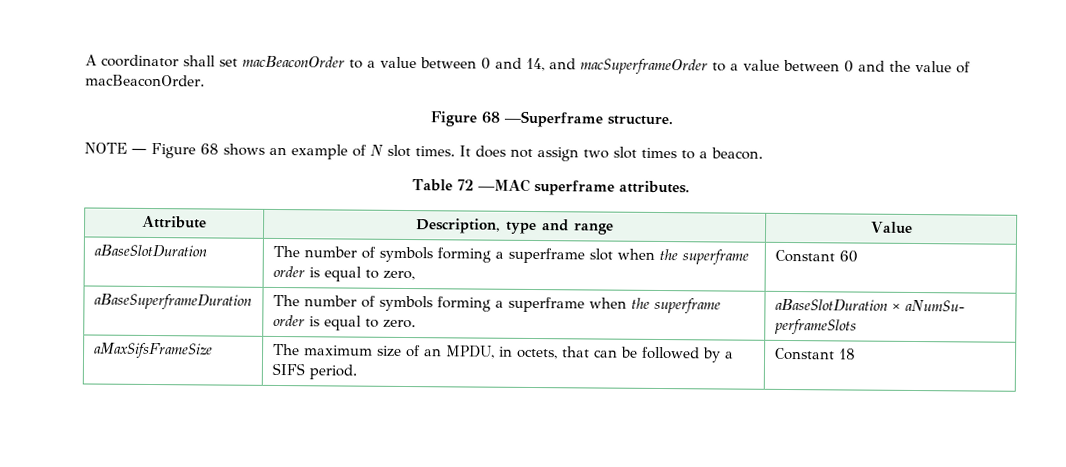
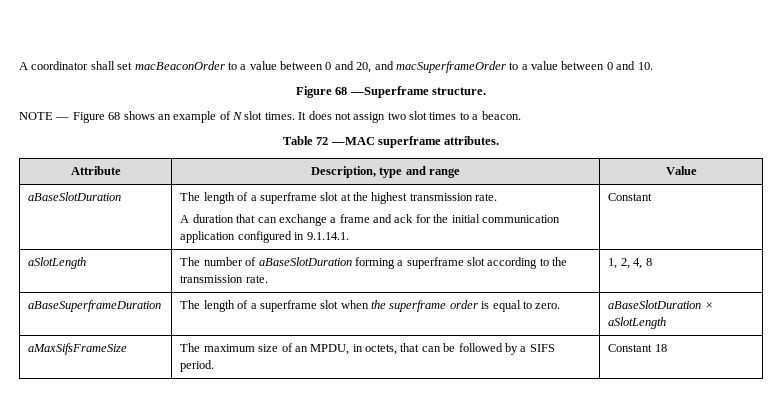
[526,57,545,72] 14, -> [356,62,372,73] 20,
[889,60,971,74] [85,74,205,88] the value of macBeaconOrder. -> [637,62,653,70] 10.
[272,245,433,263] | The number of symbols -> [180,192,498,204] [180,214,560,226] [180,231,349,243] [608,193,653,201] [28,257,87,269] [180,257,352,266] | The length of a superframe slot at the highest transmission rate. // A duration that can exchange a frame and ack for the initial communication application configured in 9.1.14.1. | Constant // aSlotLength | The number of aBaseSlotDuration
[616,248,749,265] [272,265,415,282] [774,249,858,263] [93,293,252,310] [272,294,585,313] when the superframe order is equal to zero, | Constant 60 // aBaseSuperframeDuration | The number of symbols forming a superframe -> [487,257,568,269] [180,275,268,283] [608,258,652,269] [28,300,162,312] [180,300,339,312] according to the transmission rate. | 1, 2, 4, 8 // aBaseSuperframeDuration | The length of a superframe slot
[904,299,965,312] [773,318,857,335] aNumSu- perframeSlots -> [608,317,667,329] aSlotLength

